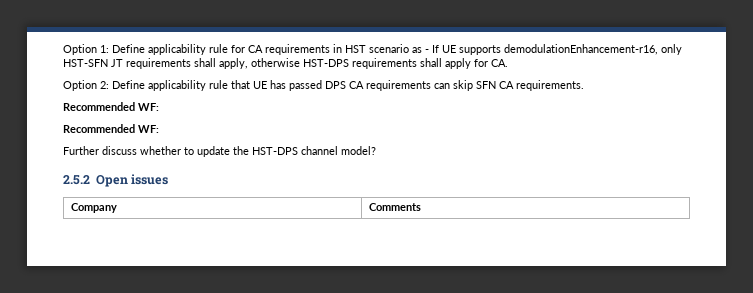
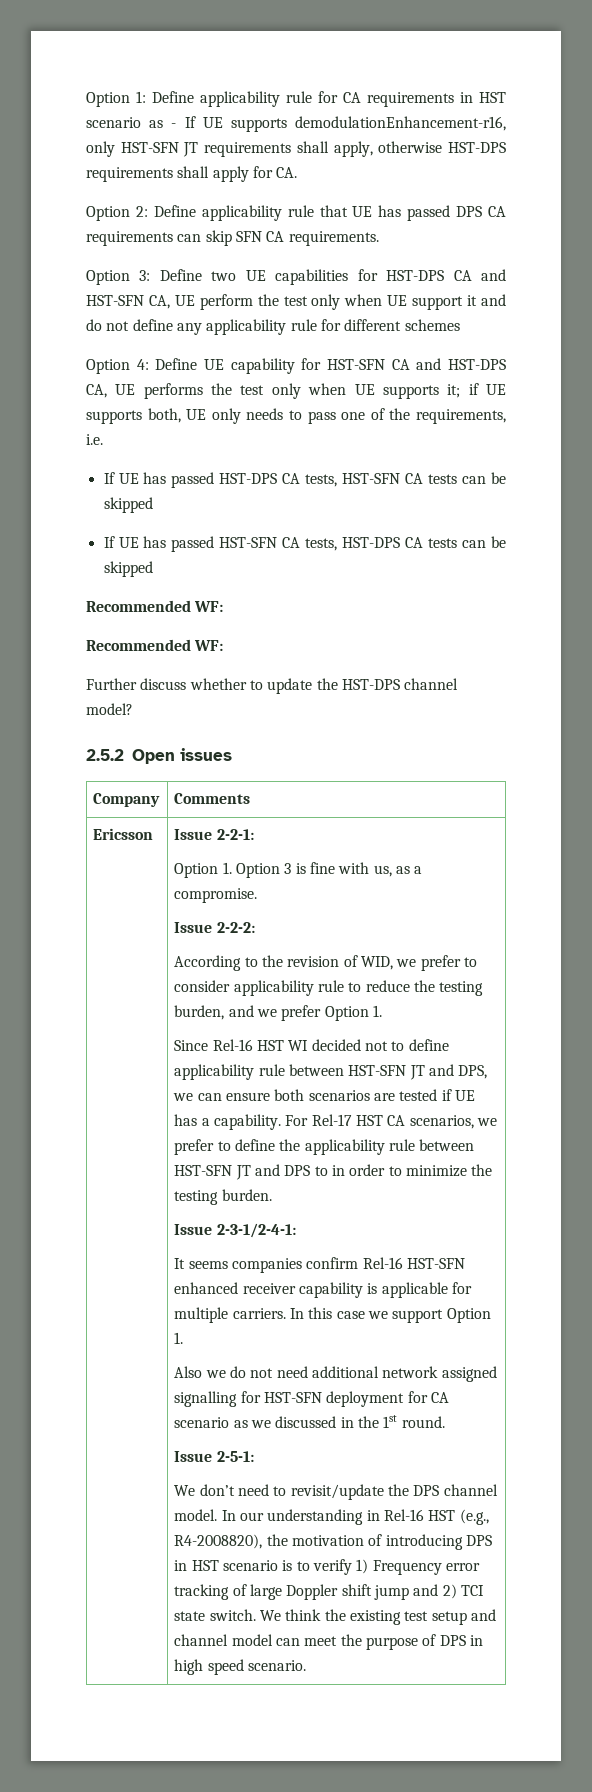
(584, 85) none -> [86,269,507,285] [86,294,507,310] [86,319,460,335] [86,358,507,374] [86,383,507,399] [86,408,506,424] [86,434,103,445] [103,472,506,488] [103,497,153,513] [103,536,506,552] [103,561,153,577] // Option 3: Define two UE capabilities for HST-DPS CA and HST-SFN CA, UE perform the test only when UE support it and do not define any applicability rule for different schemes // Option 4: Define UE capability for HST-SFN CA and HST-DPS CA, UE performs the test only when UE supports it; if UE supports both, UE only needs to pass one of the requirements, i.e. // If UE has passed HST-DPS CA tests, HST-SFN CA tests can be skipped // If UE has passed HST-SFN CA tests, HST-DPS CA tests can be skipped
(421, 207) none -> [93,828,154,840] [174,829,254,840] [174,862,423,878] [174,888,258,903] [174,922,255,933] [174,955,478,971] [174,980,484,996] [174,1005,383,1021] [174,1039,449,1051] [174,1064,488,1080] [173,1089,476,1101] [174,1114,498,1130] [174,1139,475,1155] [174,1164,493,1180] [174,1189,272,1205] [174,1223,296,1238] [174,1257,466,1273] [174,1282,473,1298] [174,1307,491,1323] [174,1332,184,1344] [174,1366,497,1382] [174,1391,450,1407] [174,1415,445,1428] [174,1451,254,1462] [174,1484,498,1500] [174,1509,489,1525] [174,1534,493,1550] [174,1559,481,1575] [174,1584,485,1600] [174,1609,497,1625] [174,1634,484,1650] [174,1659,307,1675] // Ericsson | Issue 2-2-1: // Option 1. Option 3 is fine with us, as a compromise. // Issue 2-2-2: // According to the revision of WID, we prefer to consider applicability rule to reduce the testing burden, and we prefer Option 1. // Since Rel-16 HST WI decided not to define applicability rule between HST-SFN JT and DPS, we can ensure both scenarios are tested if UE has a capability. For Rel-17 HST CA scenarios, we prefer to define the applicability rule between HST-SFN JT and DPS to in order to minimize the testing burden. // Issue 2-3-1/2-4-1: // It seems companies confirm Rel-16 HST-SFN enhanced receiver capability is applicable for multiple carriers. In this case we support Option 1. // Also we do not need additional network assigned signalling for HST-SFN deployment for CA scenario as we discussed in the 1st round. // Issue 2-5-1: // We don’t need to revisit/update the DPS channel model. In our understanding in Rel-16 HST (e.g., R4-2008820), the motivation of introducing DPS in HST scenario is to verify 1) Frequency error tracking of large Doppler shift jump and 2) TCI state switch. We think the existing test setup and channel model can meet the purpose of DPS in high speed scenario.

